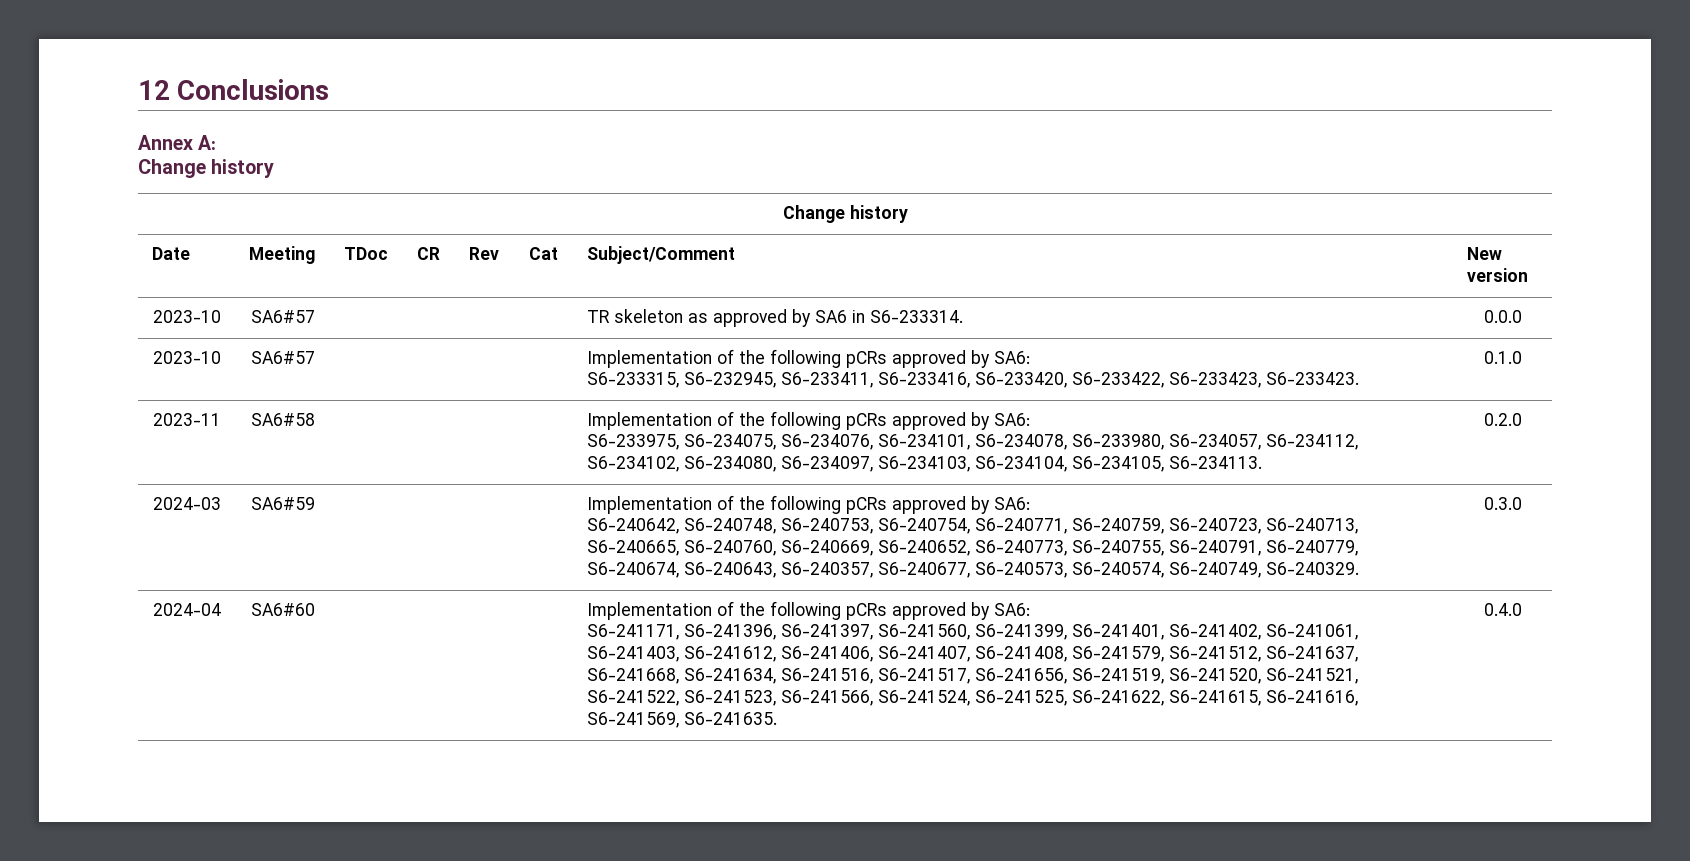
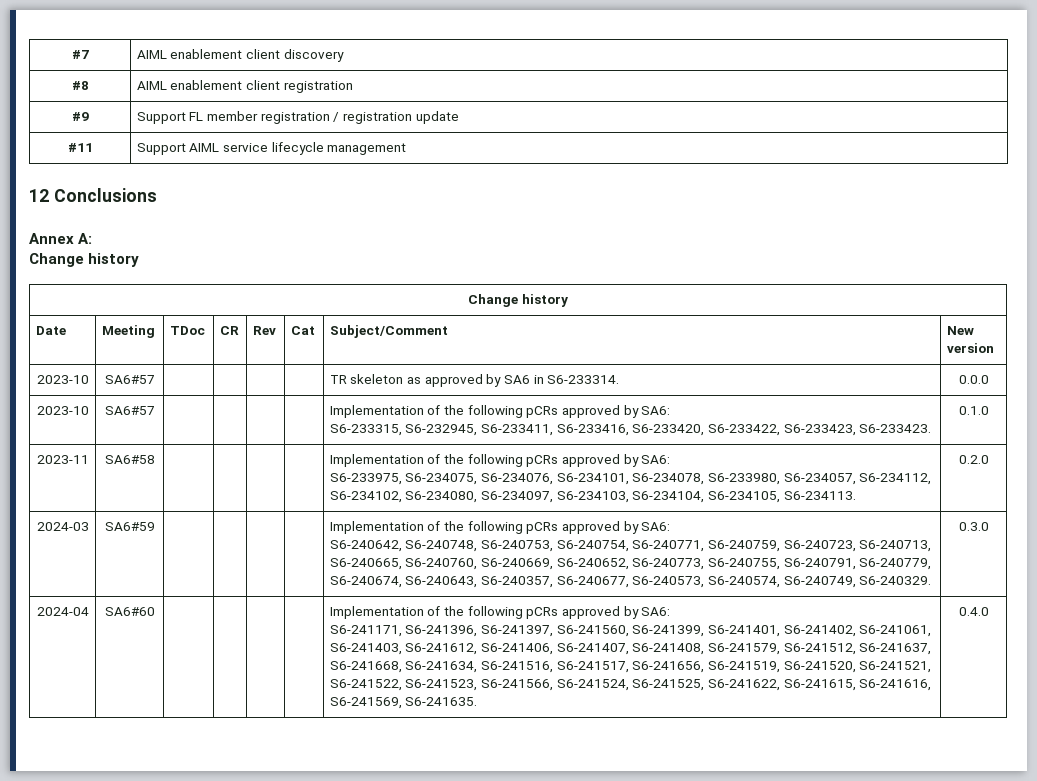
(138, 90) none -> [71,50,89,59] [136,49,344,62] [71,81,89,90] [136,80,353,93] [71,112,89,121] [136,111,459,124] [67,143,93,152] [136,142,407,155] #7 | AIML enablement client discovery // #8 | AIML enablement client registration // #9 | Support FL member registration / registration update // #11 | Support AIML service lifecycle management //

